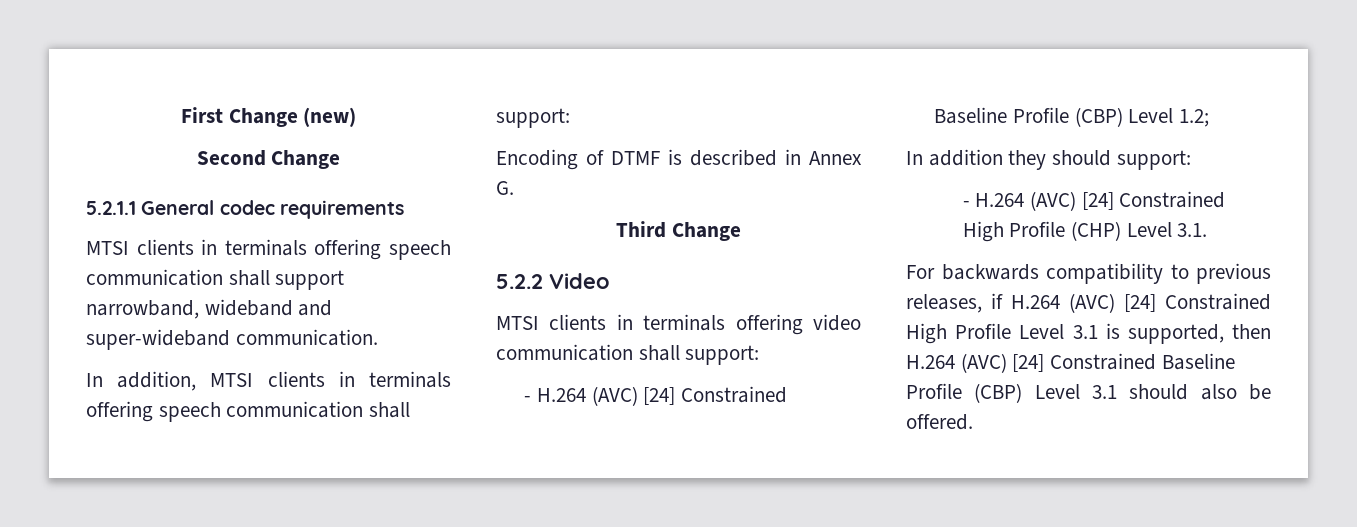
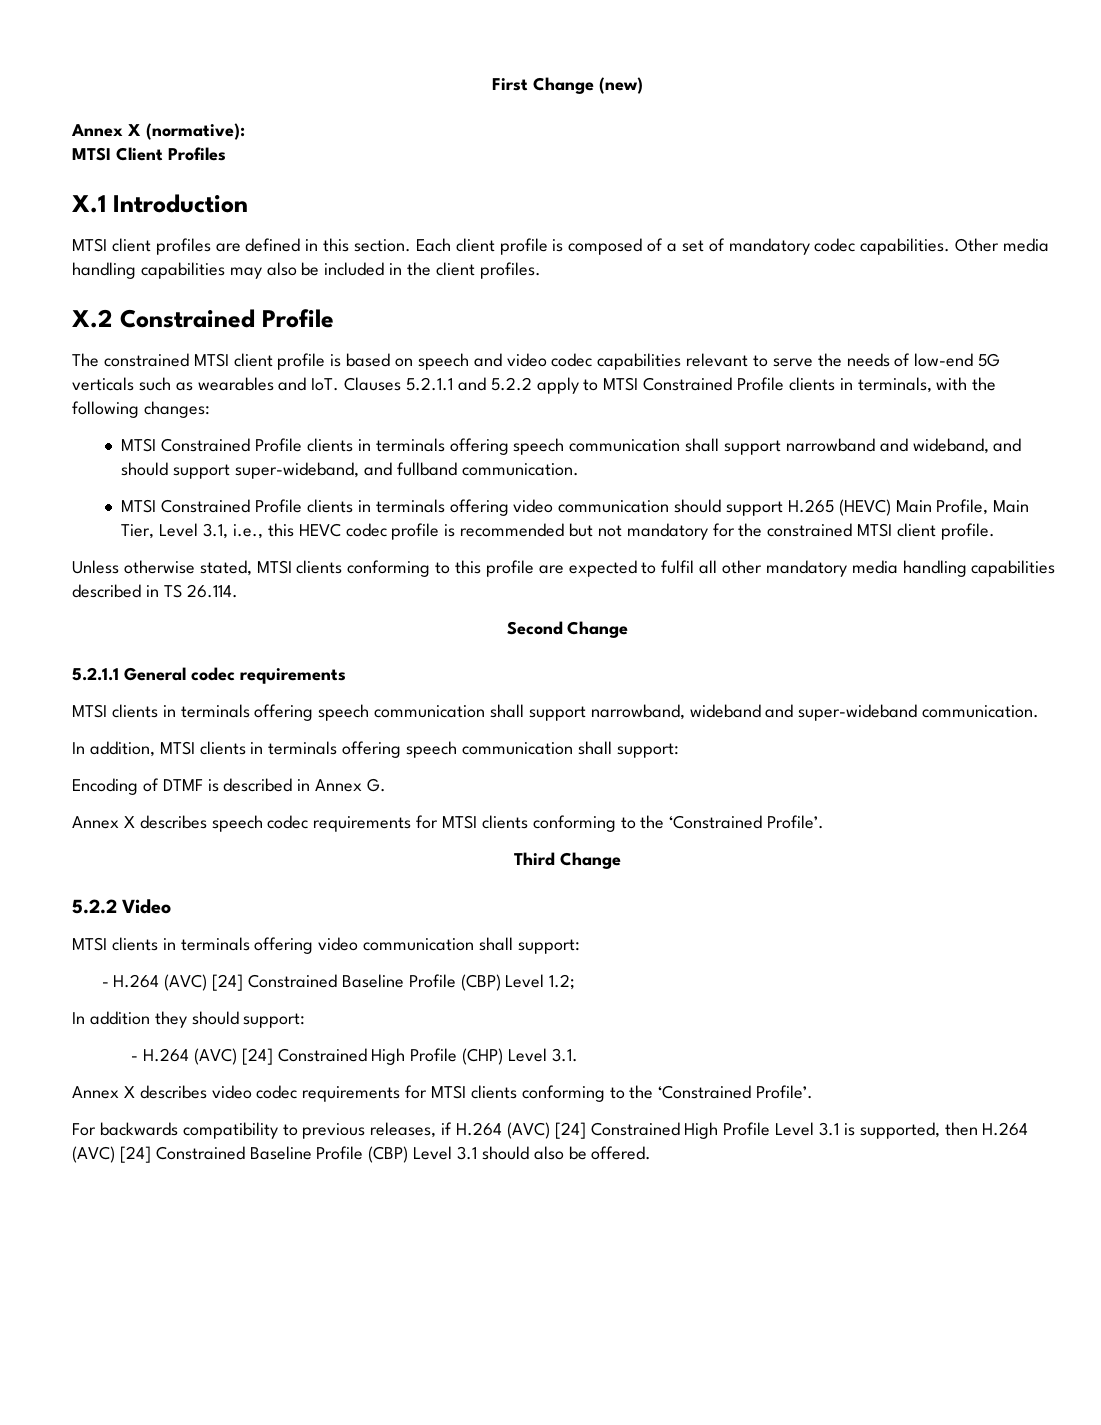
(357, 117) none -> [71,123,245,140] [72,147,226,161] [72,194,248,213] [72,238,1050,255] [72,262,541,279] [72,309,334,328] [72,353,1001,370] [72,377,997,394] [72,401,210,418] [121,438,1022,455] [121,462,579,479] [121,499,1030,516] [121,523,995,540] [72,560,1056,577] [72,584,238,598] // Annex X (normative): // MTSI Client Profiles // X.1 Introduction // MTSI client profiles are defined in this section. Each client profile is composed of a set of mandatory codec capabilities. Other media handling capabilities may also be included in the client profiles. // X.2 Constrained Profile // The constrained MTSI client profile is based on speech and video codec capabilities relevant to serve the needs of low-end 5G verticals such as wearables and IoT. Clauses 5.2.1.1 and 5.2.2 apply to MTSI Constrained Profile clients in terminals, with the following changes: // MTSI Constrained Profile clients in terminals offering speech communication shall support narrowband and wideband, and should support super-wideband, and fullband communication. // MTSI Constrained Profile clients in terminals offering video communication should support H.265 (HEVC) Main Profile, Main Tier, Level 3.1, i.e., this HEVC codec profile is recommended but not mandatory for the constrained MTSI client profile. // Unless otherwise stated, MTSI clients conforming to this profile are expected to fulfil all other mandatory media handling capabilities described in TS 26.114.
(514, 188) none -> [72,815,825,832] // Annex X describes speech codec requirements for MTSI clients conforming to the ‘Constrained Profile’.
(1208, 230) none -> [72,1085,814,1102] // Annex X describes video codec requirements for MTSI clients conforming to the ‘Constrained Profile’.

